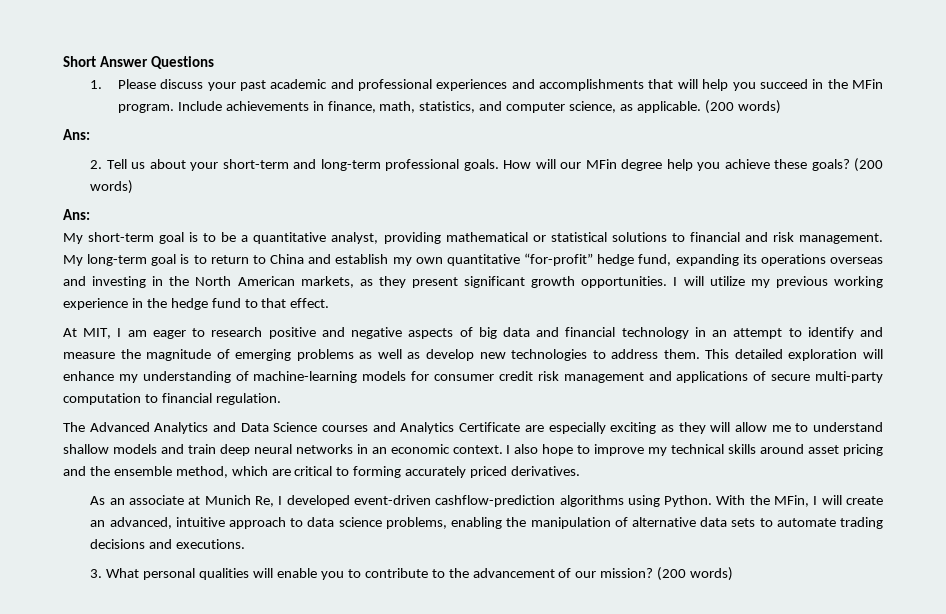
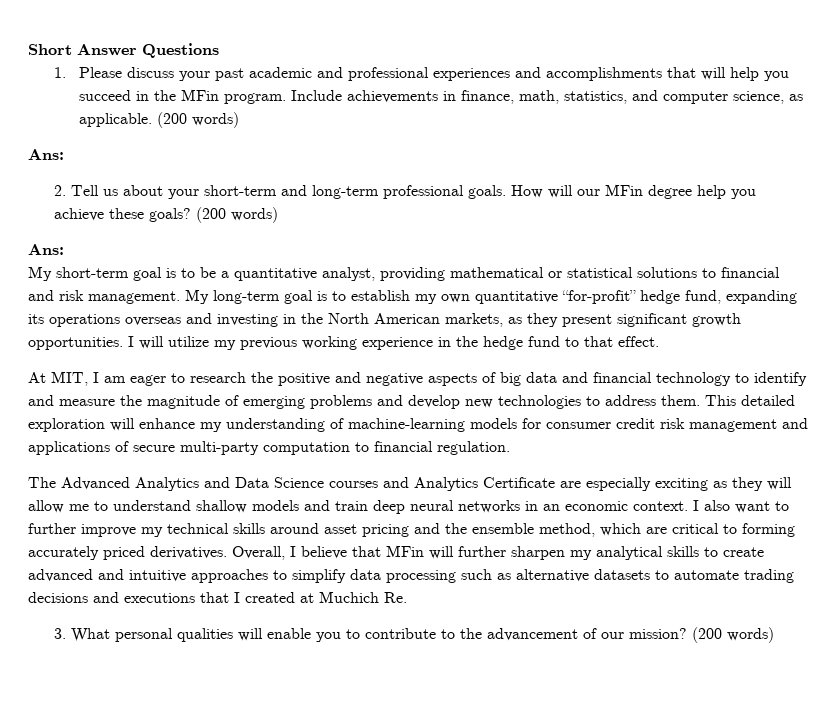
[210,254,332,264] return to China and -> (346, 296) none
(263, 332) none -> [251,372,273,383] the
[694,327,783,339] in an attempt -> (731, 379) none
[359,349,421,359] as well as -> [377,395,403,406] and
[542,444,591,456] hope to -> [735,501,789,513] [28,523,76,534] want to further
[90,495,884,507] [90,517,756,529] // As an associate at Munich Re, I developed event-driven cashflow-prediction algorithms using Python. With the MFin, I will create an advanced, intuitive approach to data science problems, enabling the manipulation of alternative data sets -> [232,545,764,560] [28,569,650,583] Overall, I believe that MFin will further sharpen my analytical skills to create advanced and intuitive approaches to simplify data processing such as alternative datasets
[176,539,246,549] executions. -> [124,591,407,603] executions that I created at Muchich Re.

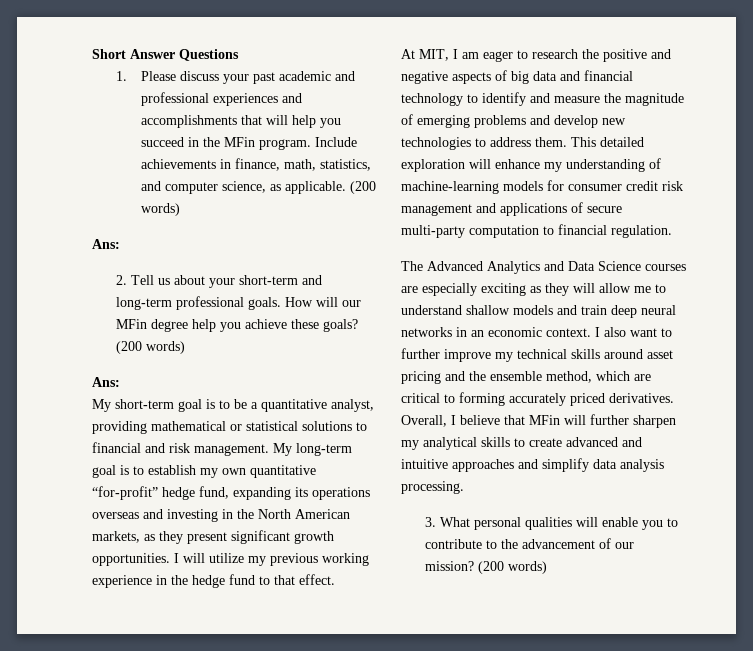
[383,477,555,491] and Analytics Certificate -> (686, 267) none
[273,570,287,580] to -> [518,459,538,469] and
[386,569,794,583] [28,591,407,603] processing such as alternative datasets to automate trading decisions and executions that I created at Muchich Re. -> [620,459,664,472] [401,481,464,494] analysis processing.

